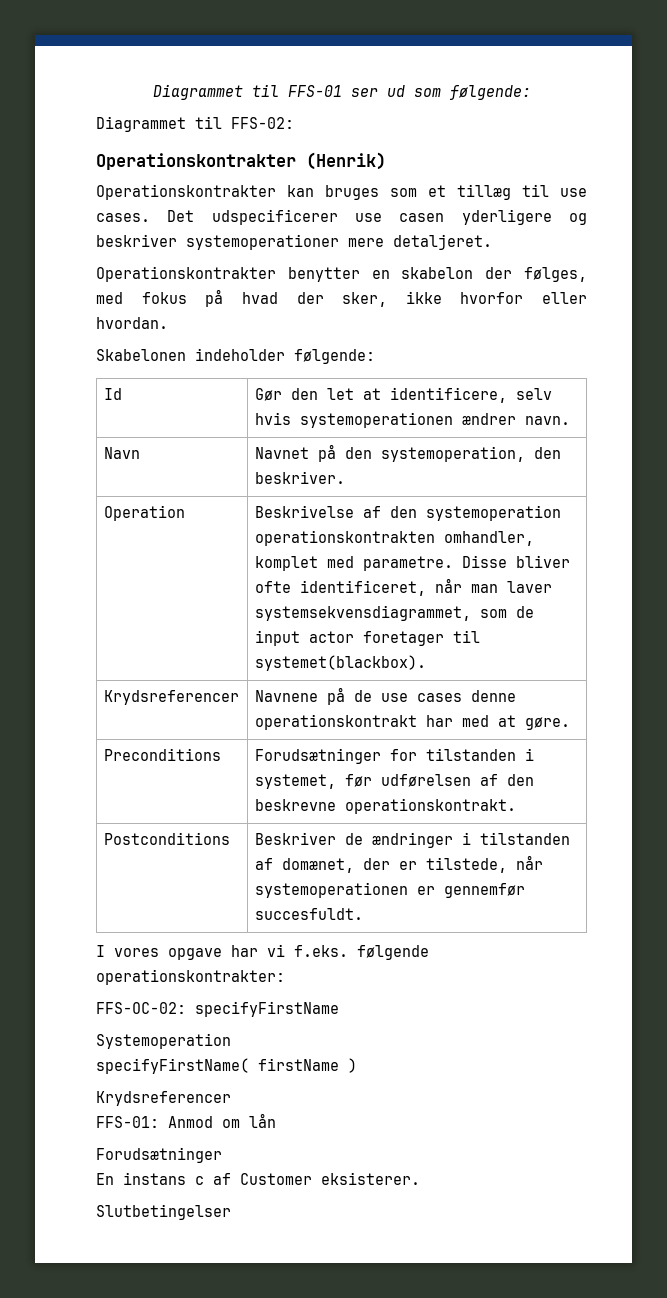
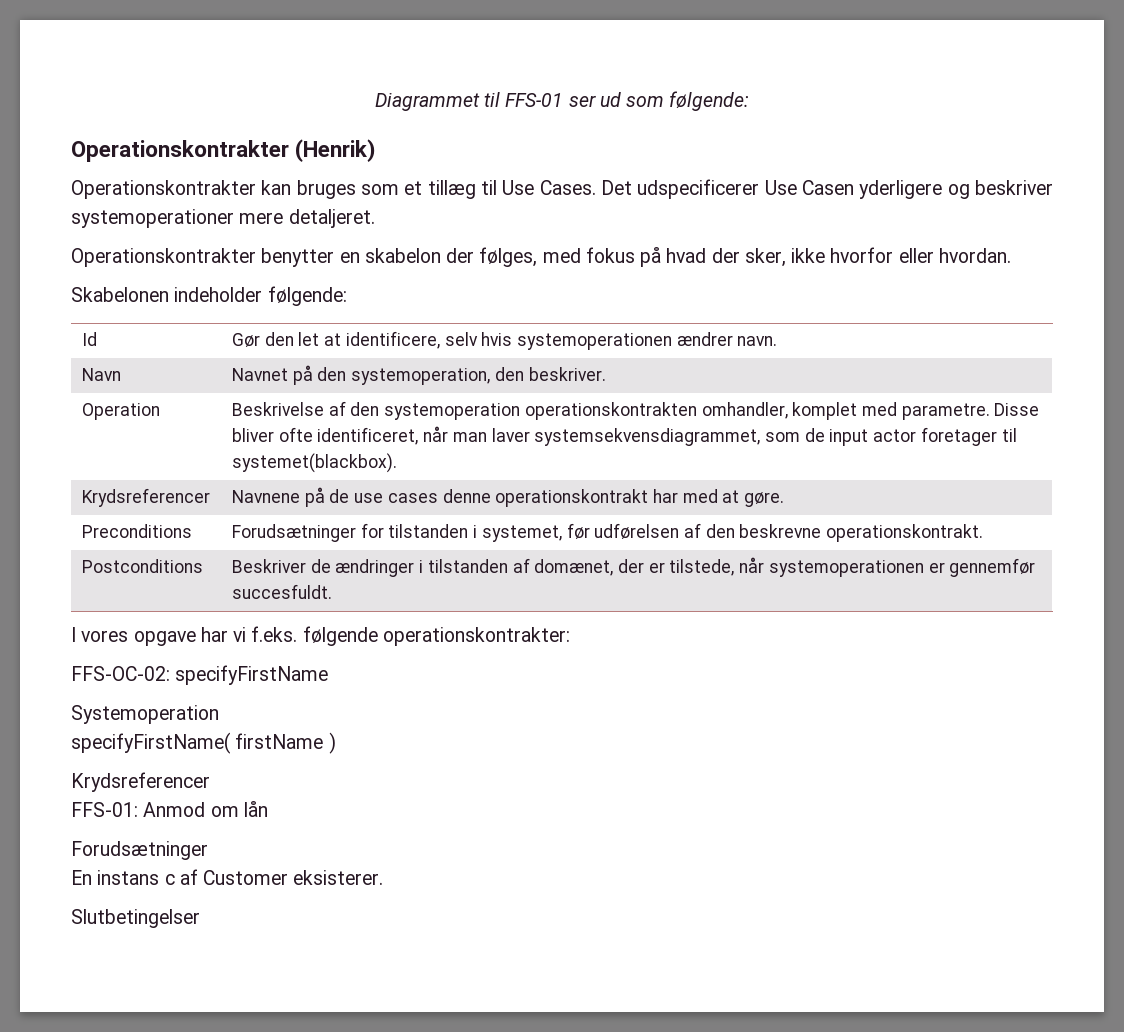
[96,116,294,132] // Diagrammet til FFS-02: -> (750, 101) none
[560,188,587,197] [96,209,445,225] use cases. Det udspecificerer use casen -> [502,179,854,199] Use Cases. Det udspecificerer Use Casen

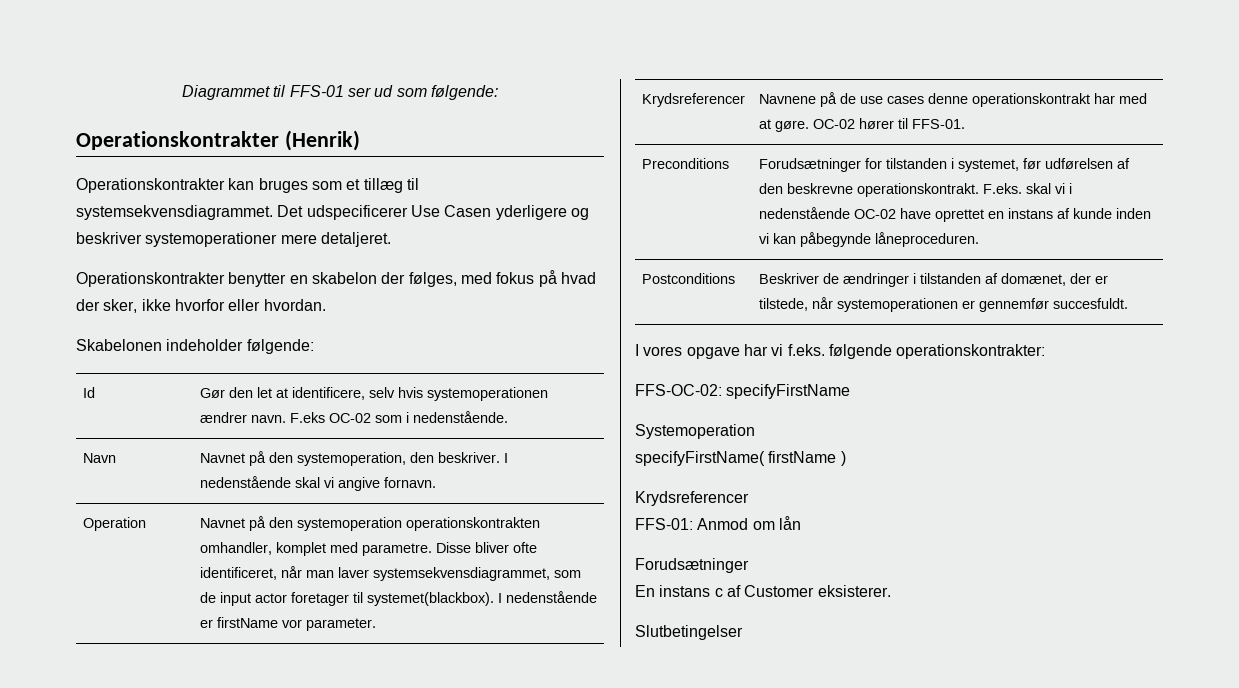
[502,180,596,195] Use Cases. -> [76,205,273,220] systemsekvensdiagrammet.
(778, 341) none -> [289,411,508,423] F.eks OC-02 som i nedenstående.
(606, 374) none -> [503,453,508,463] [199,476,436,491] I nedenstående skal vi angive fornavn.
[231,401,346,416] Beskrivelse af -> [199,516,266,531] Navnet på
(397, 463) none -> [497,591,597,603] [199,617,376,631] I nedenstående er firstName vor parameter.
(785, 499) none -> [812,118,965,129] OC-02 hører til FFS-01.
(984, 533) none -> [982,183,1072,194] [758,207,1151,222] [758,232,979,247] F.eks. skal vi i nedenstående OC-02 have oprettet en instans af kunde inden vi kan påbegynde låneproceduren.

